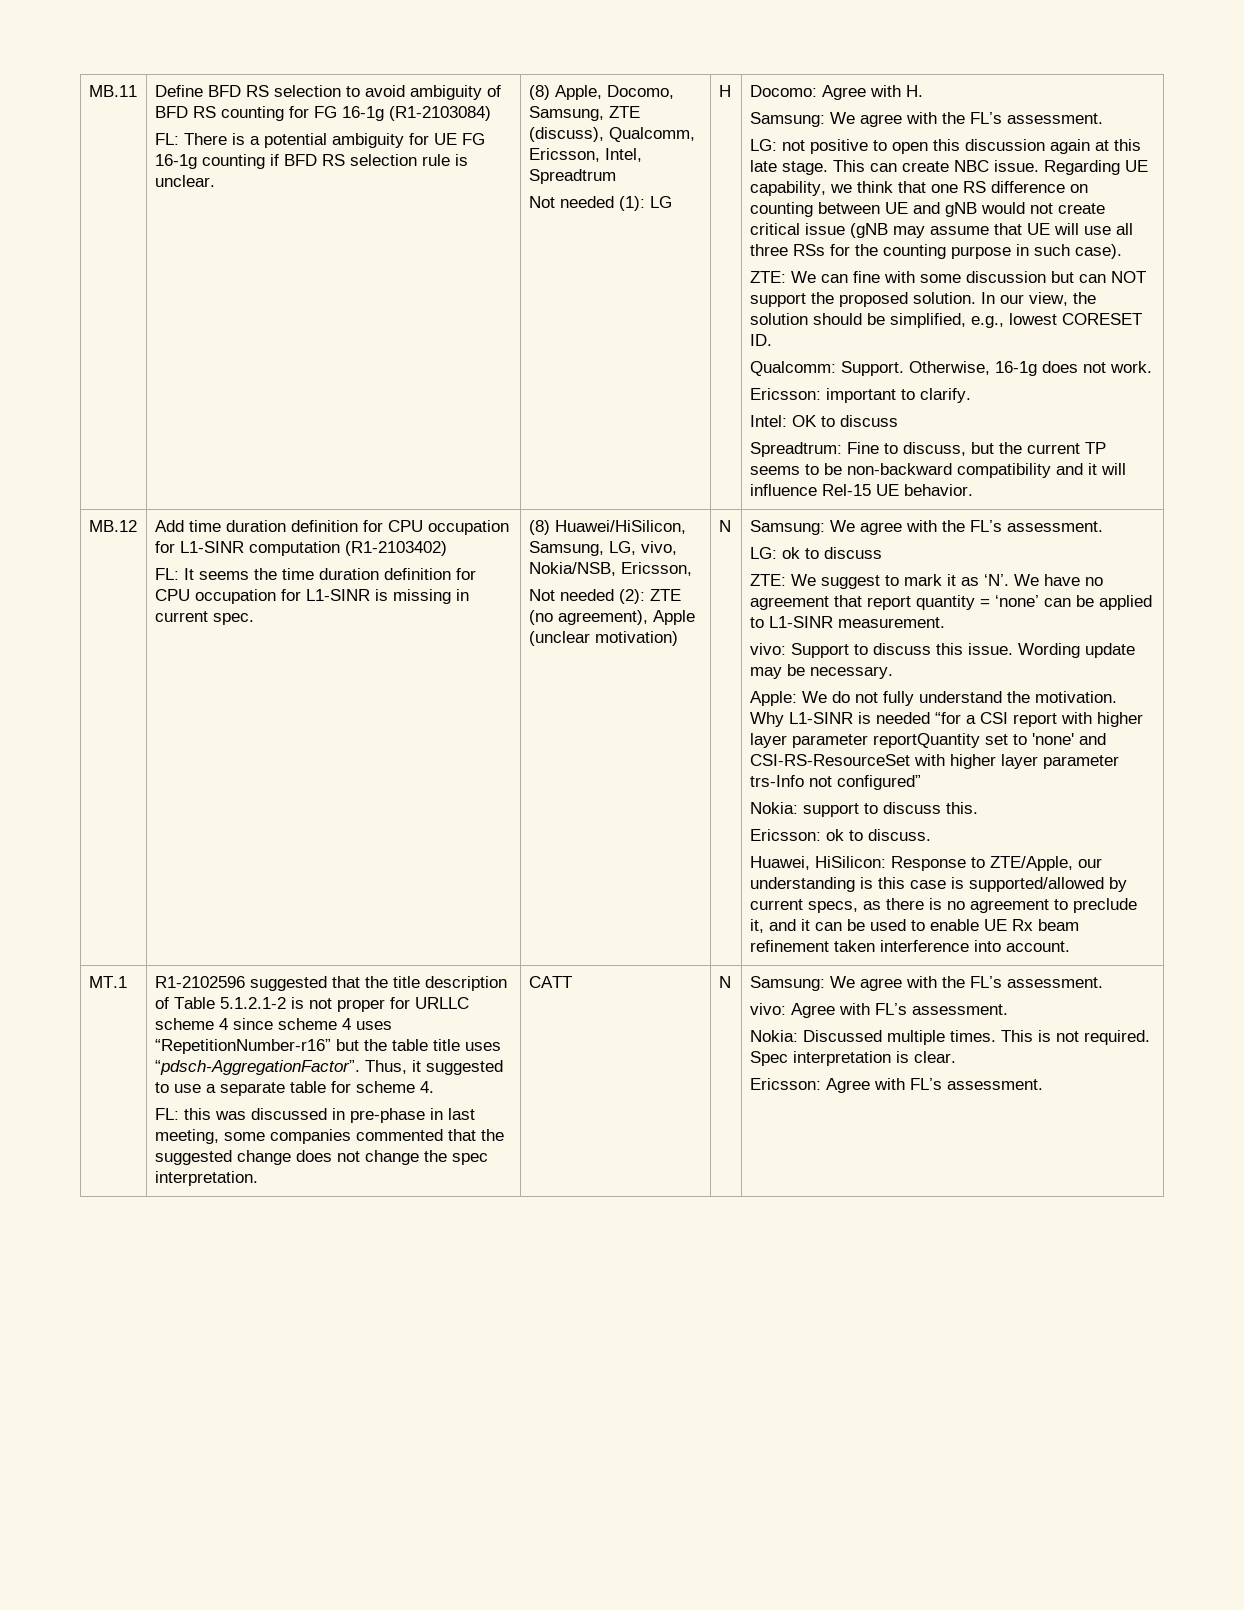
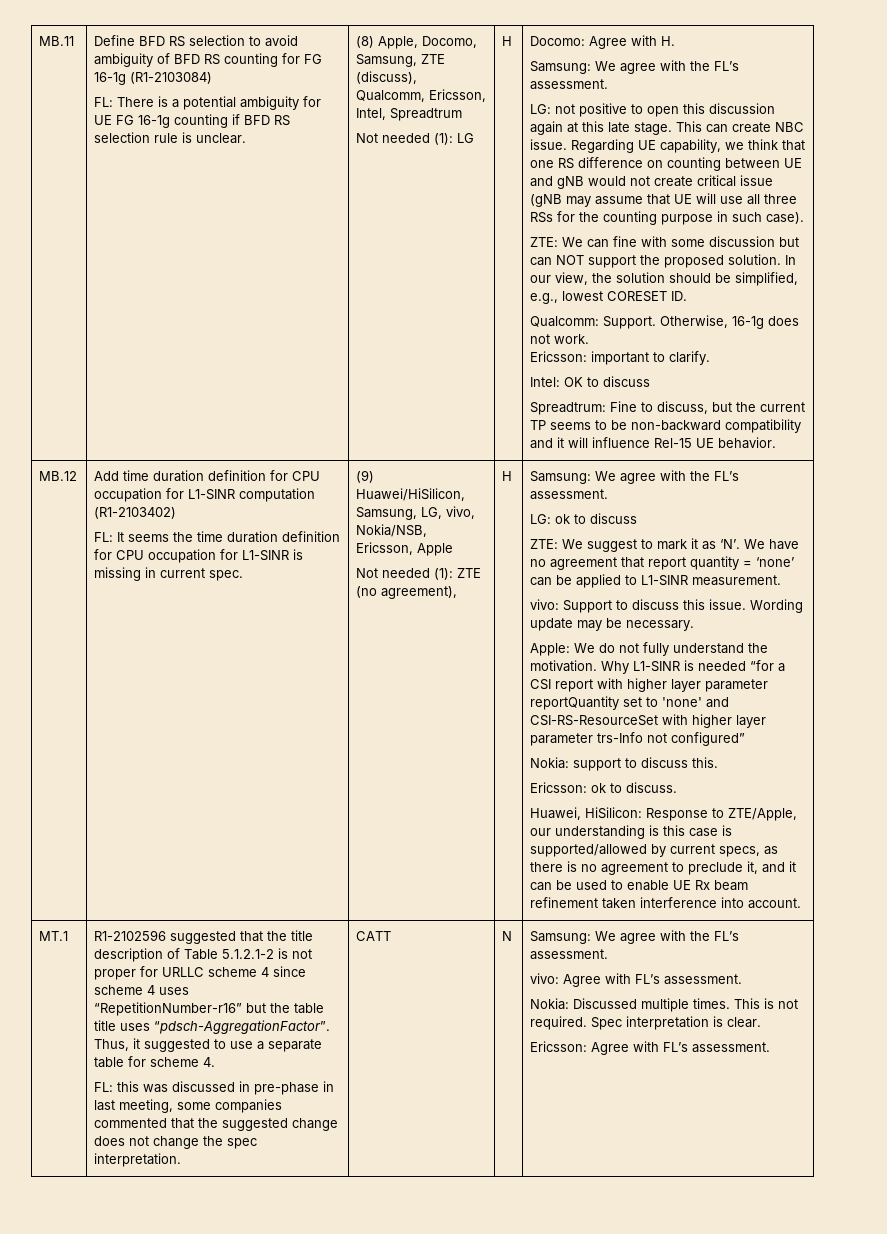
[528,520,550,535] (8) -> [356,470,375,483] (9)
[528,589,645,604] // Not needed (2): -> [417,543,454,556] [356,568,454,580] Apple // Not needed (1):
[652,610,695,625] [528,631,678,646] [718,520,731,532] Apple (unclear motivation) | N -> [502,471,513,481] | H

